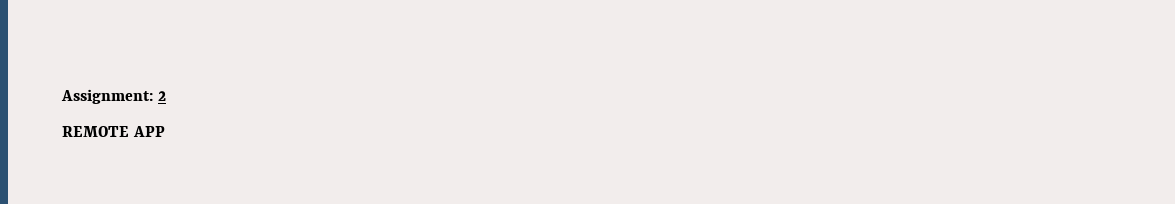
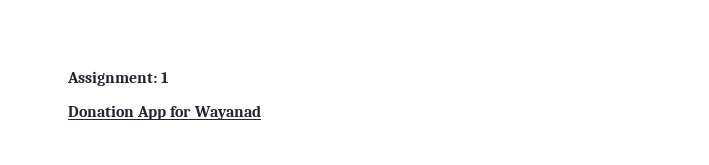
[157,91,166,101] [62,126,165,137] 2 // REMOTE APP -> [161,72,169,83] [68,105,261,120] 1 // Donation App for Wayanad

